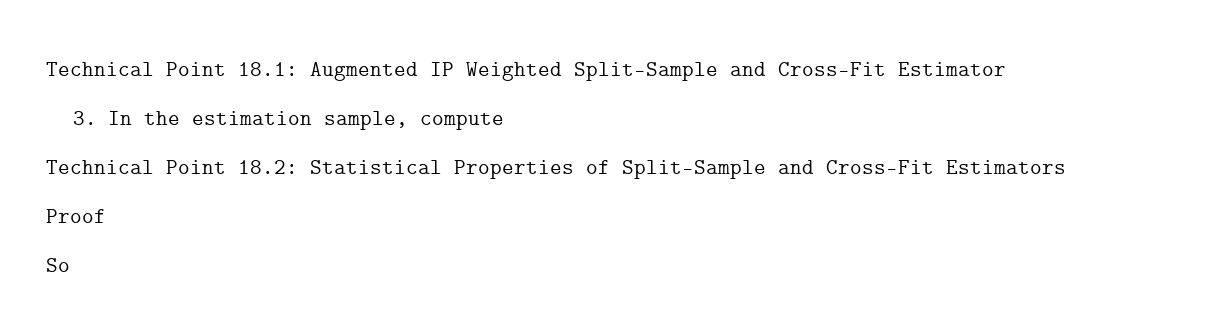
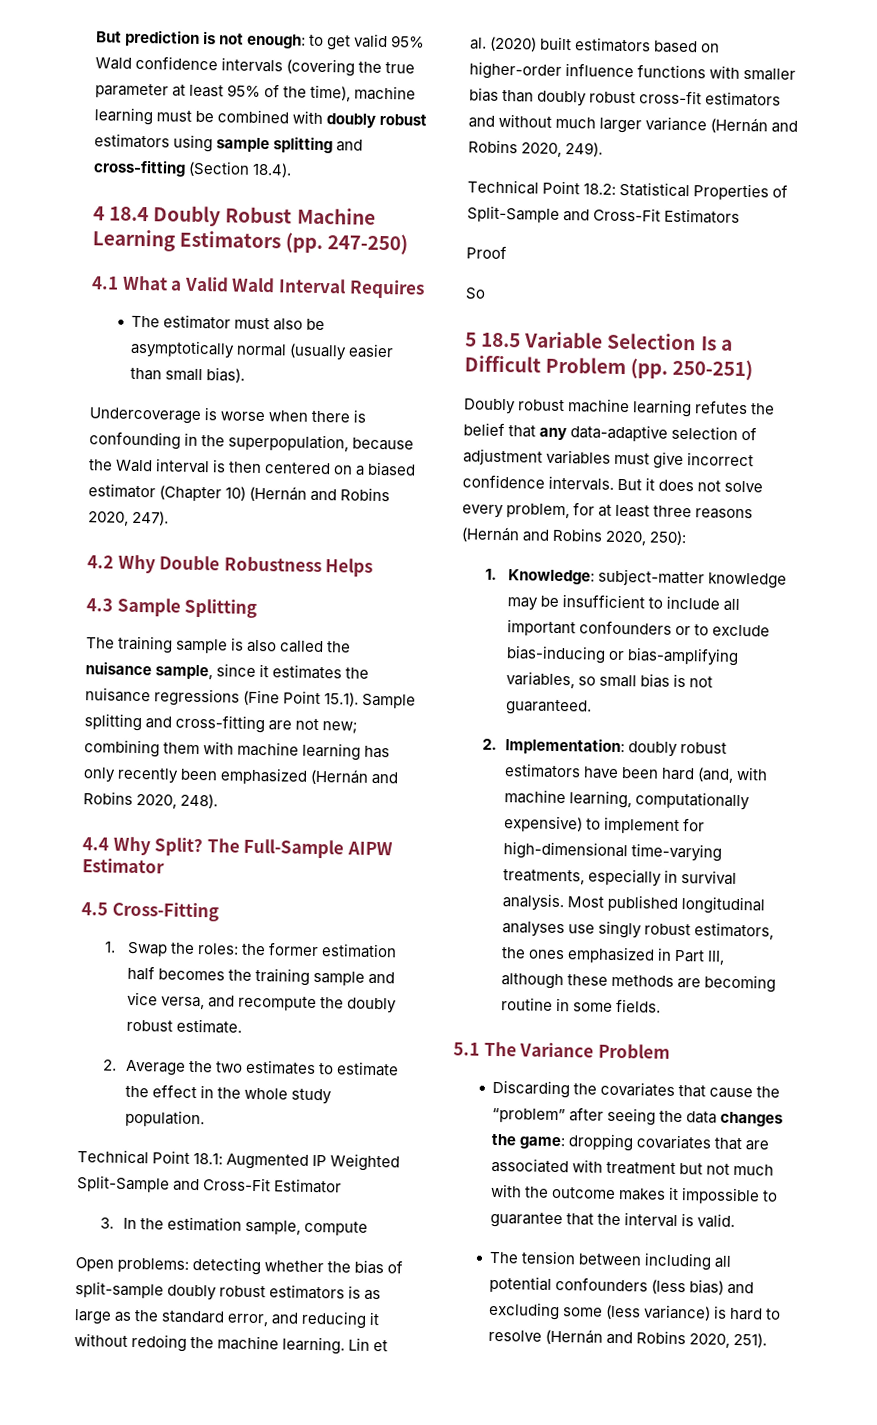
(46, 69) none -> [96,29,426,51] [95,55,416,77] [95,83,417,102] [94,107,428,128] [94,133,364,154] [93,159,293,178] [93,205,376,227] [92,229,409,255] [91,275,425,299] [131,314,326,331] [130,339,395,361] [130,367,246,383] [89,407,368,425] [89,431,415,452] [88,458,417,477] [88,483,391,502] [88,510,170,526] [87,554,374,577] [86,597,258,618] [86,635,352,654] [85,661,370,680] [85,687,417,709] [84,713,359,734] [84,739,391,761] [83,767,400,785] [83,791,219,809] [82,836,393,859] [82,858,165,874] [81,901,219,922] [103,941,398,959] [127,965,396,986] [127,991,398,1014] [126,1018,243,1034] [102,1059,400,1077] [125,1084,333,1105] [125,1109,206,1128] But prediction is not enough: to get valid 95% Wald confidence intervals (covering the true parameter at least 95% of the time), machine learning must be combined with doubly robust estimators using sample splitting and cross-fitting (Section 18.4). // 4 18.4 Doubly Robust Machine Learning Estimators (pp. 247-250) // 4.1 What a Valid Wald Interval Requires // The estimator must also be asymptotically normal (usually easier than small bias). // Undercoverage is worse when there is confounding in the superpopulation, because the Wald interval is then centered on a biased estimator (Chapter 10) (Hernán and Robins 2020, 247). // 4.2 Why Double Robustness Helps // 4.3 Sample Splitting // The training sample is also called the nuisance sample, since it estimates the nuisance regressions (Fine Point 15.1). Sample splitting and cross-fitting are not new; combining them with machine learning has only recently been emphasized (Hernán and Robins 2020, 248). // 4.4 Why Split? The Full-Sample AIPW Estimator // 4.5 Cross-Fitting // 1. Swap the roles: the former estimation half becomes the training sample and vice versa, and recompute the doubly robust estimate. // 2. Average the two estimates to estimate the effect in the whole study population. //
(504, 121) none -> [75,1257,404,1276] [75,1281,382,1301] [74,1309,381,1329] [74,1333,389,1355] [469,36,721,54] [469,61,797,81] [469,87,782,107] [468,113,799,134] [468,139,604,157] // Open problems: detecting whether the bias of split-sample doubly robust estimators is as large as the standard error, and reducing it without redoing the machine learning. Lin et al. (2020) built estimators based on higher-order influence functions with smaller bias than doubly robust cross-fit estimators and without much larger variance (Hernán and Robins 2020, 249).
(70, 265) none -> [465,331,733,351] [464,355,754,381] [463,398,776,418] [463,422,758,442] [463,448,755,470] [462,474,764,493] [462,502,754,520] [461,526,688,546] [484,568,788,589] [507,594,741,611] [507,619,771,637] [506,645,740,666] [506,671,714,689] [505,699,593,716] [481,737,728,757] [504,763,769,783] [504,789,751,811] [504,815,706,835] [503,841,723,862] [503,868,738,887] [502,893,766,915] [502,920,775,940] [501,946,726,965] [501,973,777,993] [501,997,662,1013] [453,1041,670,1059] [492,1079,781,1099] [492,1107,784,1127] [491,1133,770,1152] [491,1157,775,1176] [490,1183,779,1205] [490,1211,736,1229] [489,1250,733,1271] [489,1275,755,1295] [488,1301,782,1321] [488,1328,768,1348] // 5 18.5 Variable Selection Is a Difficult Problem (pp. 250-251) // Doubly robust machine learning refutes the belief that any data-adaptive selection of adjustment variables must give incorrect confidence intervals. But it does not solve every problem, for at least three reasons (Hernán and Robins 2020, 250): // 1. Knowledge: subject-matter knowledge may be insufficient to include all important confounders or to exclude bias-inducing or bias-amplifying variables, so small bias is not guaranteed. // 2. Implementation: doubly robust estimators have been hard (and, with machine learning, computationally expensive) to implement for high-dimensional time-varying treatments, especially in survival analysis. Most published longitudinal analyses use singly robust estimators, the ones emphasized in Part III, although these methods are becoming routine in some fields. // 5.1 The Variance Problem // Discarding the covariates that cause the “problem” after seeing the data changes the game: dropping covariates that are associated with treatment but not much with the outcome makes it impossible to guarantee that the interval is valid. // The tension between including all potential confounders (less bias) and excluding some (less variance) is hard to resolve (Hernán and Robins 2020, 251).

